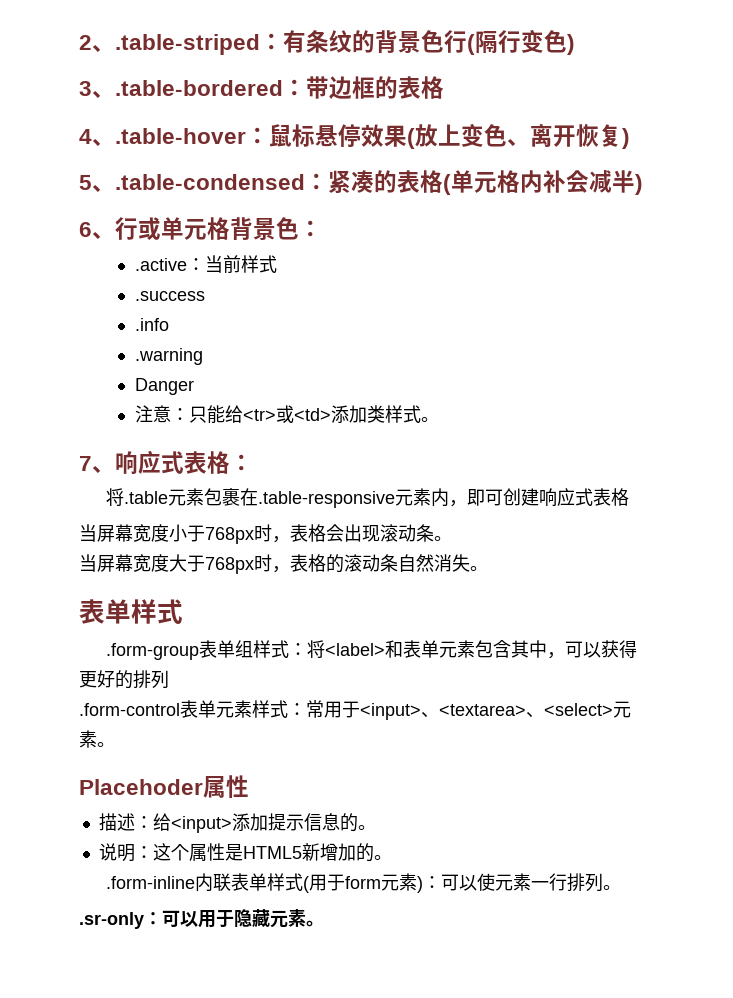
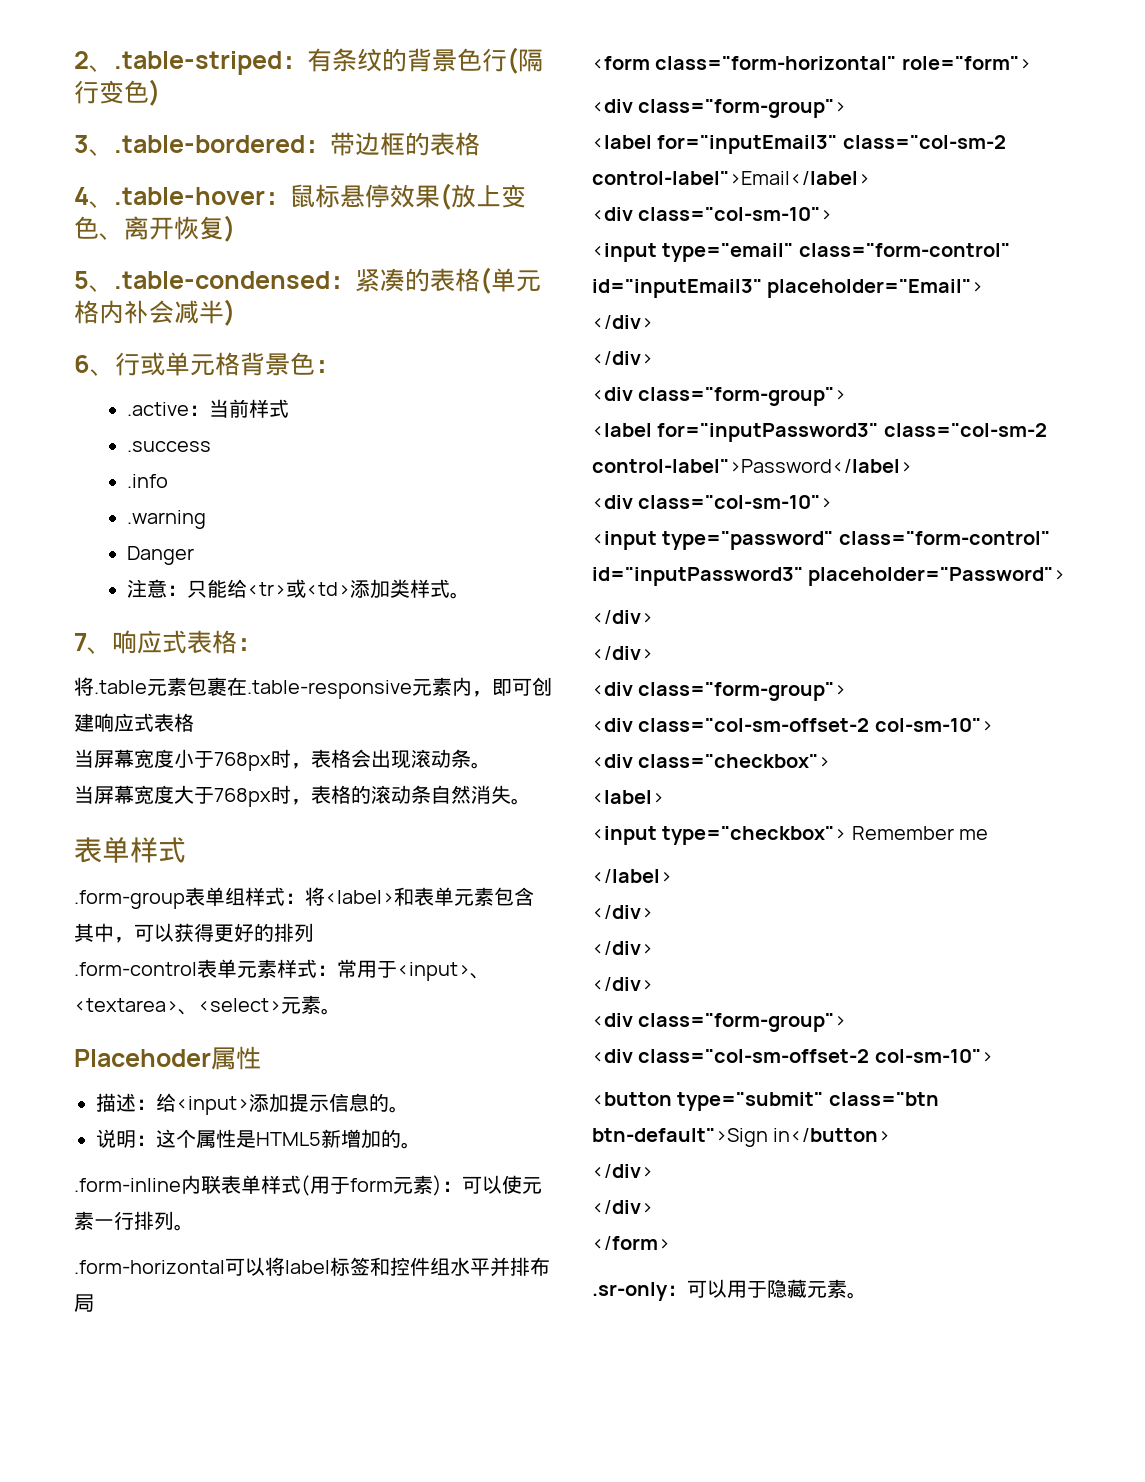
(622, 887) none -> [74,1257,550,1277] [74,1294,94,1312] [592,56,1031,70] [592,99,847,118] [592,135,1006,154] [592,171,870,185] [592,207,833,221] [592,243,1010,262] [592,279,984,298] [592,315,653,329] [592,351,653,365] [592,387,847,406] [592,423,1047,442] [592,459,912,473] [592,495,833,509] [592,531,1050,550] [592,567,1066,586] [592,610,653,624] [592,646,653,660] [592,682,847,701] [592,718,993,732] [592,754,831,768] [592,790,664,804] [592,826,989,845] [592,869,672,883] [592,905,653,919] [592,941,653,955] [592,977,653,991] [592,1013,847,1032] [592,1049,993,1063] [592,1092,939,1111] [592,1128,891,1147] [592,1164,653,1178] [592,1200,653,1214] [592,1236,670,1250] // .form-horizontal可以将label标签和控件组水平并排布局 // <form class="form-horizontal" role="form"> // <div class="form-group"> // <label for="inputEmail3" class="col-sm-2 control-label">Email</label> // <div class="col-sm-10"> // <input type="email" class="form-control" id="inputEmail3" placeholder="Email"> // </div> // </div> // <div class="form-group"> // <label for="inputPassword3" class="col-sm-2 control-label">Password</label> // <div class="col-sm-10"> // <input type="password" class="form-control" id="inputPassword3" placeholder="Password"> // </div> // </div> // <div class="form-group"> // <div class="col-sm-offset-2 col-sm-10"> // <div class="checkbox"> // <label> // <input type="checkbox"> Remember me // </label> // </div> // </div> // </div> // <div class="form-group"> // <div class="col-sm-offset-2 col-sm-10"> // <button type="submit" class="btn btn-default">Sign in</button> // </div> // </div> // </form>

